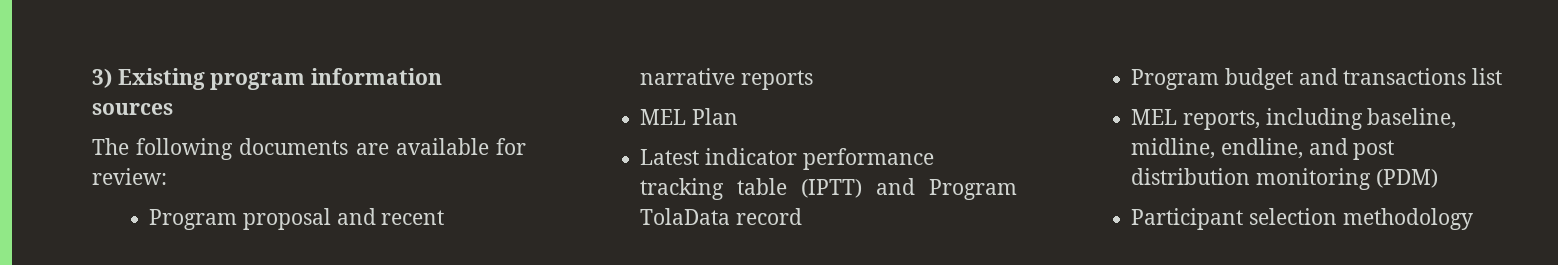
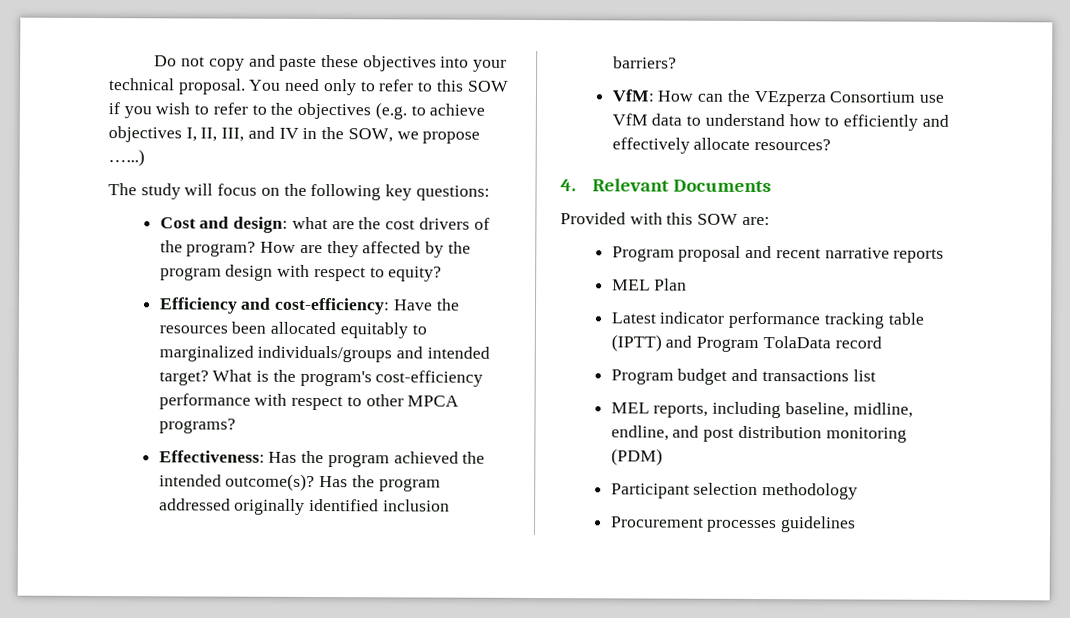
[92,68,443,90] [92,103,173,115] [92,138,526,160] [92,168,167,185] 3) Existing program information sources // The following documents are available for review: -> [154,54,508,72] [108,78,509,96] [108,102,486,120] [108,126,481,144] [108,149,145,167] [108,183,490,201] [159,216,490,233] [159,240,471,258] [159,264,443,282] [158,297,460,315] [158,321,427,339] [158,345,490,363] [158,369,484,387] [158,393,460,411] [158,418,236,434] [158,450,486,468] [158,473,441,492] [158,498,450,515] [612,56,677,69] [611,89,945,107] [611,113,949,131] [611,137,832,154] [560,178,772,193] [560,212,770,226] Do not copy and paste these objectives into your technical proposal. You need only to refer to this SOW if you wish to refer to the objectives (e.g. to achieve objectives I, II, III, and IV in the SOW, we propose …...) // The study will focus on the following key questions: // Cost and design: what are the cost drivers of the program? How are they affected by the program design with respect to equity? // Efficiency and cost-efficiency: Have the resources been allocated equitably to marginalized individuals/groups and intended target? What is the program's cost-efficiency performance with respect to other MPCA programs? // Effectiveness: Has the program achieved the intended outcome(s)? Has the program addressed originally identified inclusion barriers? // VfM: How can the VEzperza Consortium use VfM data to understand how to efficiently and effectively allocate resources? // 4. Relevant Documents // Provided with this SOW are:
(1473, 219) none -> [610,516,857,533] // Procurement processes guidelines

